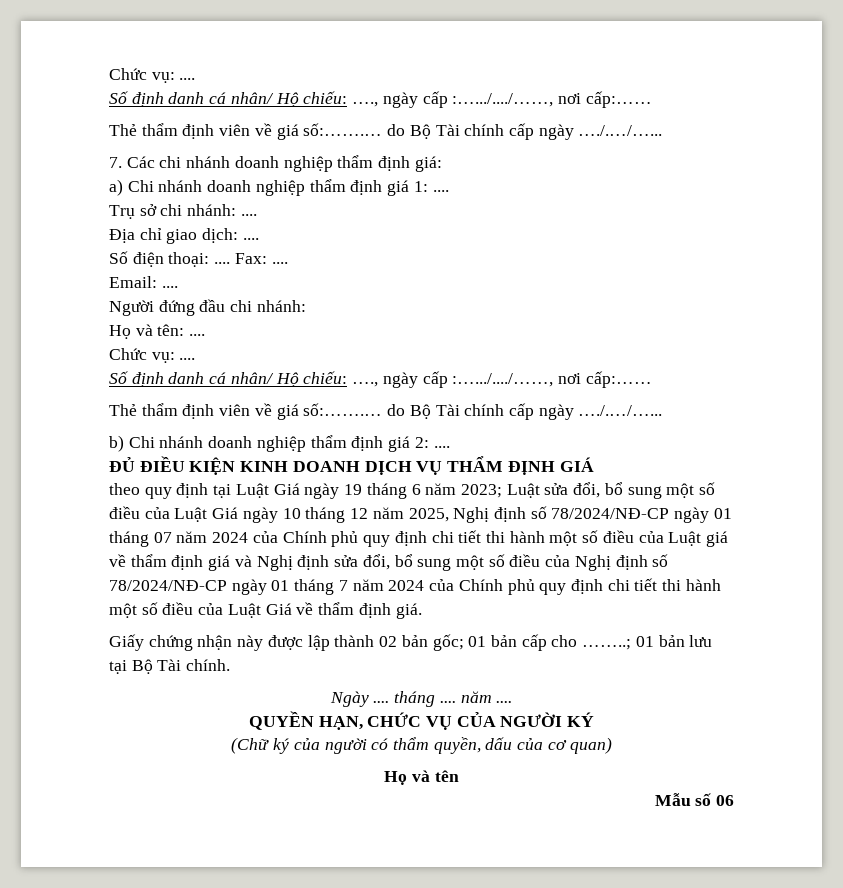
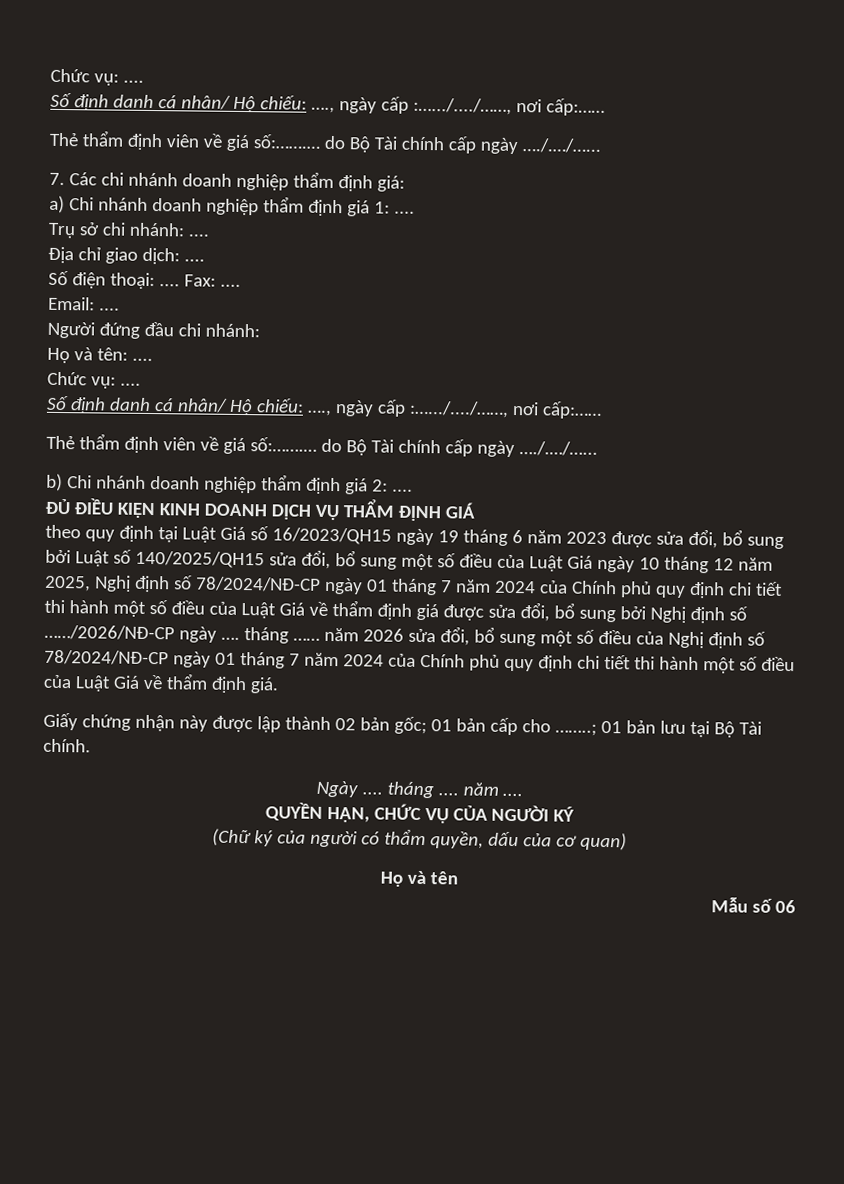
(300, 489) none -> [249,526,392,545] số 16/2023/QH15
[460,483,540,498] 2023; Luật -> [565,528,784,549] [45,549,265,569] 2023 được sửa đổi, bổ sung bởi Luật số 140/2025/QH15
[153,532,172,543] 07 -> [439,580,452,593] 7
[706,531,729,547] giá -> [278,602,305,616] Giá
[234,555,330,571] và Nghị định -> [442,602,748,624] [44,624,404,644] được sửa đổi, bổ sung bởi Nghị định số ……/2026/NĐ-CP ngày …. tháng …… năm 2026

